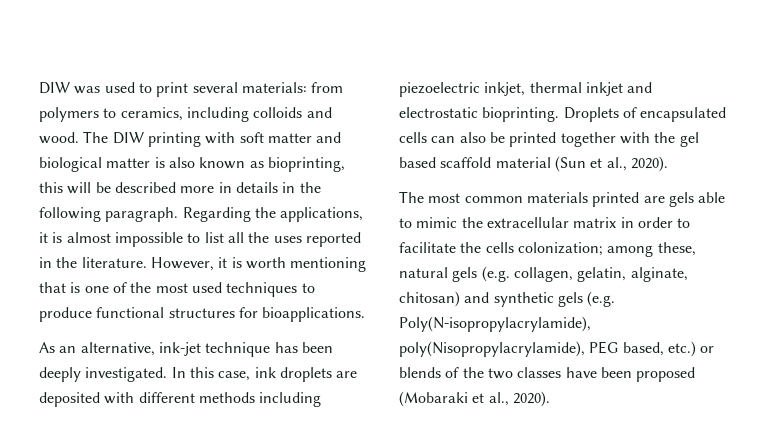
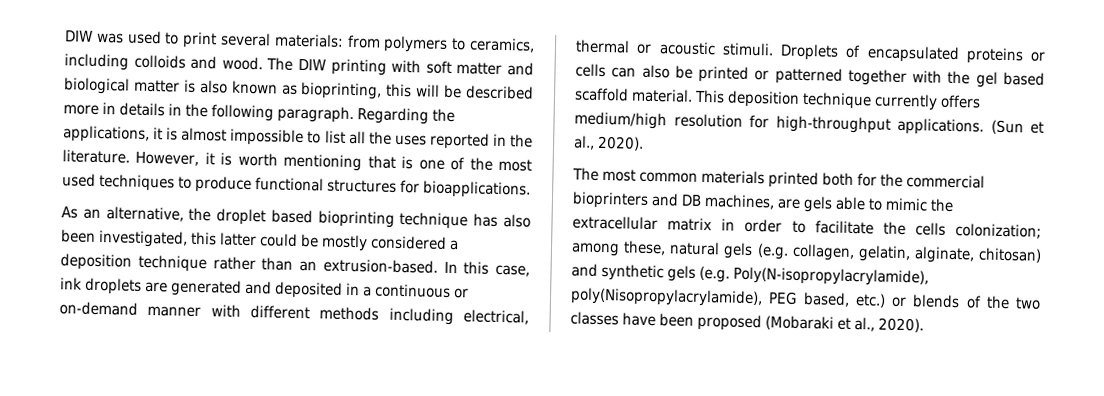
[158,342,333,357] [39,367,168,382] ink-jet technique has been deeply investigated. -> [188,207,531,230] [61,229,460,252] [60,253,438,274] the droplet based bioprinting technique has also been investigated, this latter could be mostly considered a deposition technique rather than an extrusion-based.
[39,392,322,407] [399,82,653,97] [399,107,560,122] deposited with different methods including piezoelectric inkjet, thermal inkjet and electrostatic bioprinting. -> [170,279,470,299] [59,301,530,326] [575,39,774,57] generated and deposited in a continuous or on‐demand manner with different methods including electrical, thermal or acoustic stimuli.
(727, 114) none -> [965,47,1046,65] proteins or
(557, 139) none -> [754,67,843,85] or patterned
[495,157,551,168] material -> [631,88,982,111] [574,111,984,136] material. This deposition technique currently offers medium/high resolution for high‐throughput applications.
(640, 199) none -> [822,172,986,189] [572,191,776,210] both for the commercial bioprinters and DB machines,

